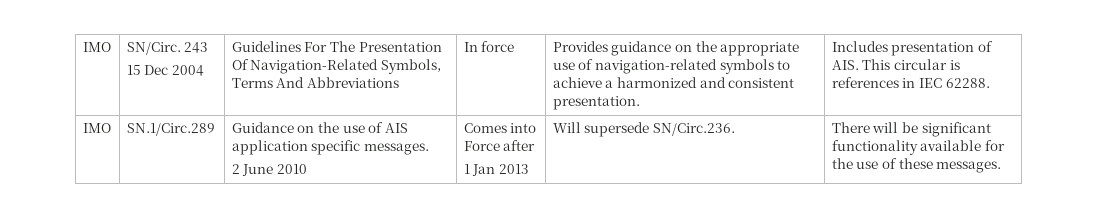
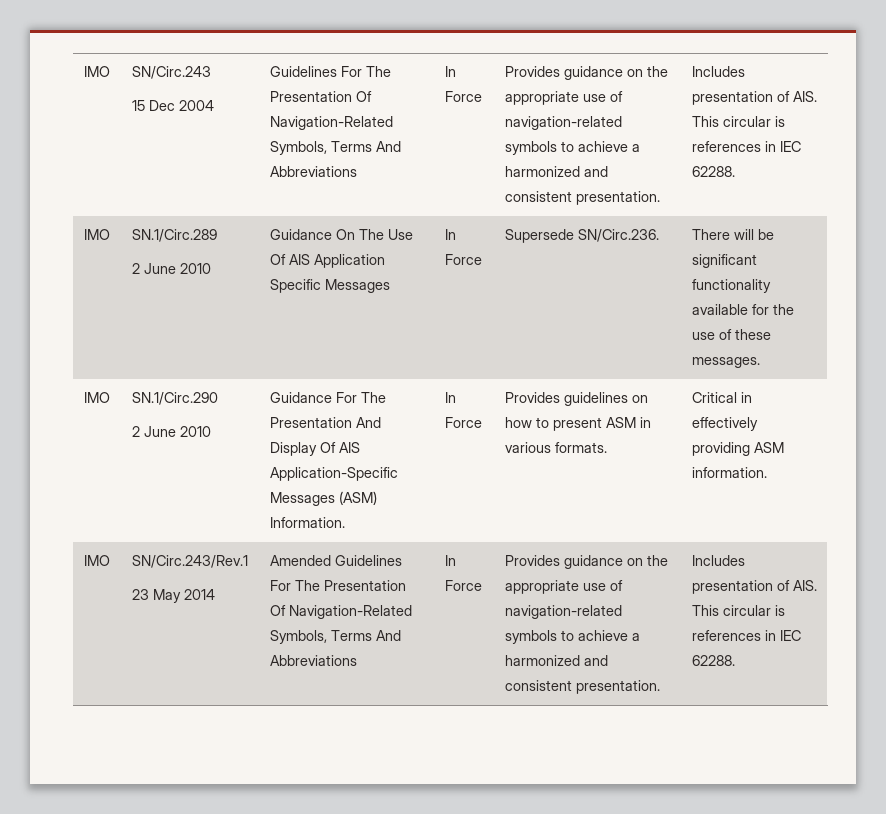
[82,42,111,52] [126,42,209,55] IMO | SN/Circ. 243 -> [83,66,110,77] [131,66,211,79] IMO | SN/Circ.243
[481,41,515,52] force -> [444,91,482,102] Force
[231,122,408,133] [231,140,430,155] [231,164,308,176] [463,123,537,133] [463,140,536,151] [463,164,530,176] [552,122,650,137] | Guidance on the use of AIS application specific messages. // 2 June 2010 | Comes into Force after // 1 Jan 2013 | Will supersede -> [131,263,211,274] [269,229,413,240] [269,254,385,268] [269,279,390,293] [444,229,456,240] [444,254,482,265] [504,229,574,243] // 2 June 2010 | Guidance On The Use Of AIS Application Specific Messages | In Force | Supersede
(1002, 167) none -> [83,392,110,403] [131,392,218,405] [131,426,211,437] [269,392,386,403] [269,417,381,428] [269,442,360,456] [269,467,398,481] [269,491,377,506] [269,517,345,528] [444,392,456,403] [444,417,482,428] [504,392,648,406] [504,417,651,431] [504,442,607,453] [691,392,752,403] [691,417,758,431] [691,442,784,456] [691,467,767,478] [83,555,110,566] [131,555,248,568] [131,589,215,603] [269,555,402,566] [269,580,406,591] [269,605,412,619] [269,630,401,644] [269,655,357,666] [444,555,456,566] [444,580,482,591] [504,555,668,569] [504,580,623,594] [504,605,622,619] [504,630,640,644] [504,655,608,666] [504,680,660,694] [691,555,745,566] [691,580,817,594] [691,605,785,616] [691,630,801,641] [691,655,735,666] // IMO | SN.1/Circ.290 // 2 June 2010 | Guidance For The Presentation And Display Of AIS Application-Specific Messages (ASM) Information. | In Force | Provides guidelines on how to present ASM in various formats. | Critical in effectively providing ASM information. // IMO | SN/Circ.243/Rev.1 // 23 May 2014 | Amended Guidelines For The Presentation Of Navigation-Related Symbols, Terms And Abbreviations | In Force | Provides guidance on the appropriate use of navigation-related symbols to achieve a harmonized and consistent presentation. | Includes presentation of AIS. This circular is references in IEC 62288.

